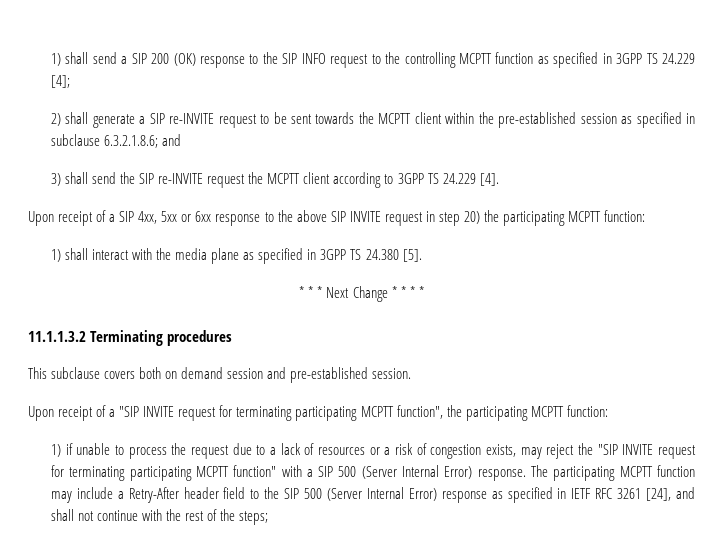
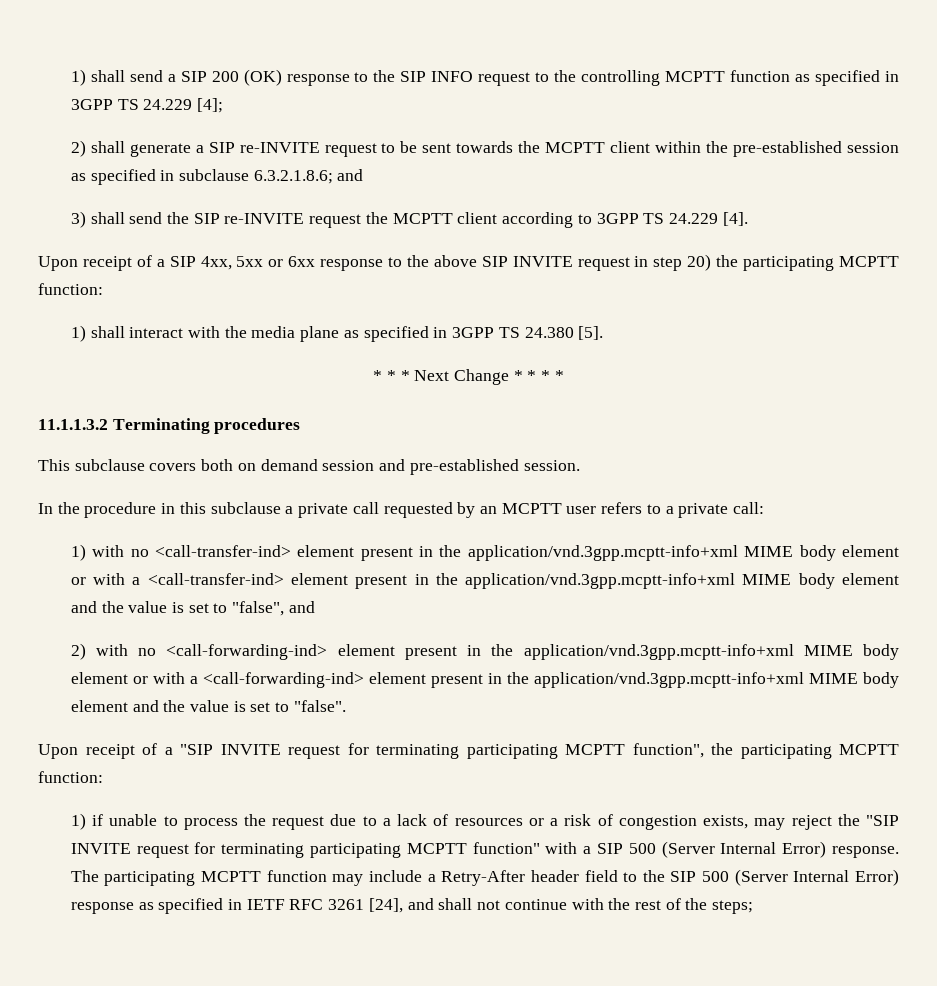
(412, 373) none -> [38,502,765,518] [70,544,899,561] [70,573,899,589] [70,601,315,616] [70,643,900,660] [70,672,899,688] [70,700,346,712] // In the procedure in this subclause a private call requested by an MCPTT user refers to a private call: // 1) with no <call-transfer-ind> element present in the application/vnd.3gpp.mcptt-info+xml MIME body element or with a <call-transfer-ind> element present in the application/vnd.3gpp.mcptt-info+xml MIME body element and the value is set to "false", and // 2) with no <call-forwarding-ind> element present in the application/vnd.3gpp.mcptt-info+xml MIME body element or with a <call-forwarding-ind> element present in the application/vnd.3gpp.mcptt-info+xml MIME body element and the value is set to "false".

